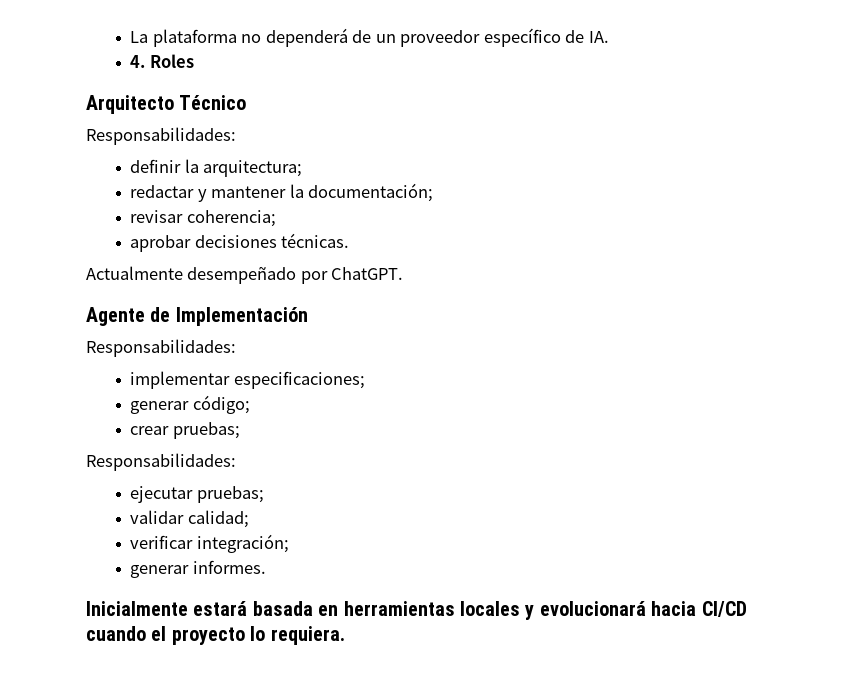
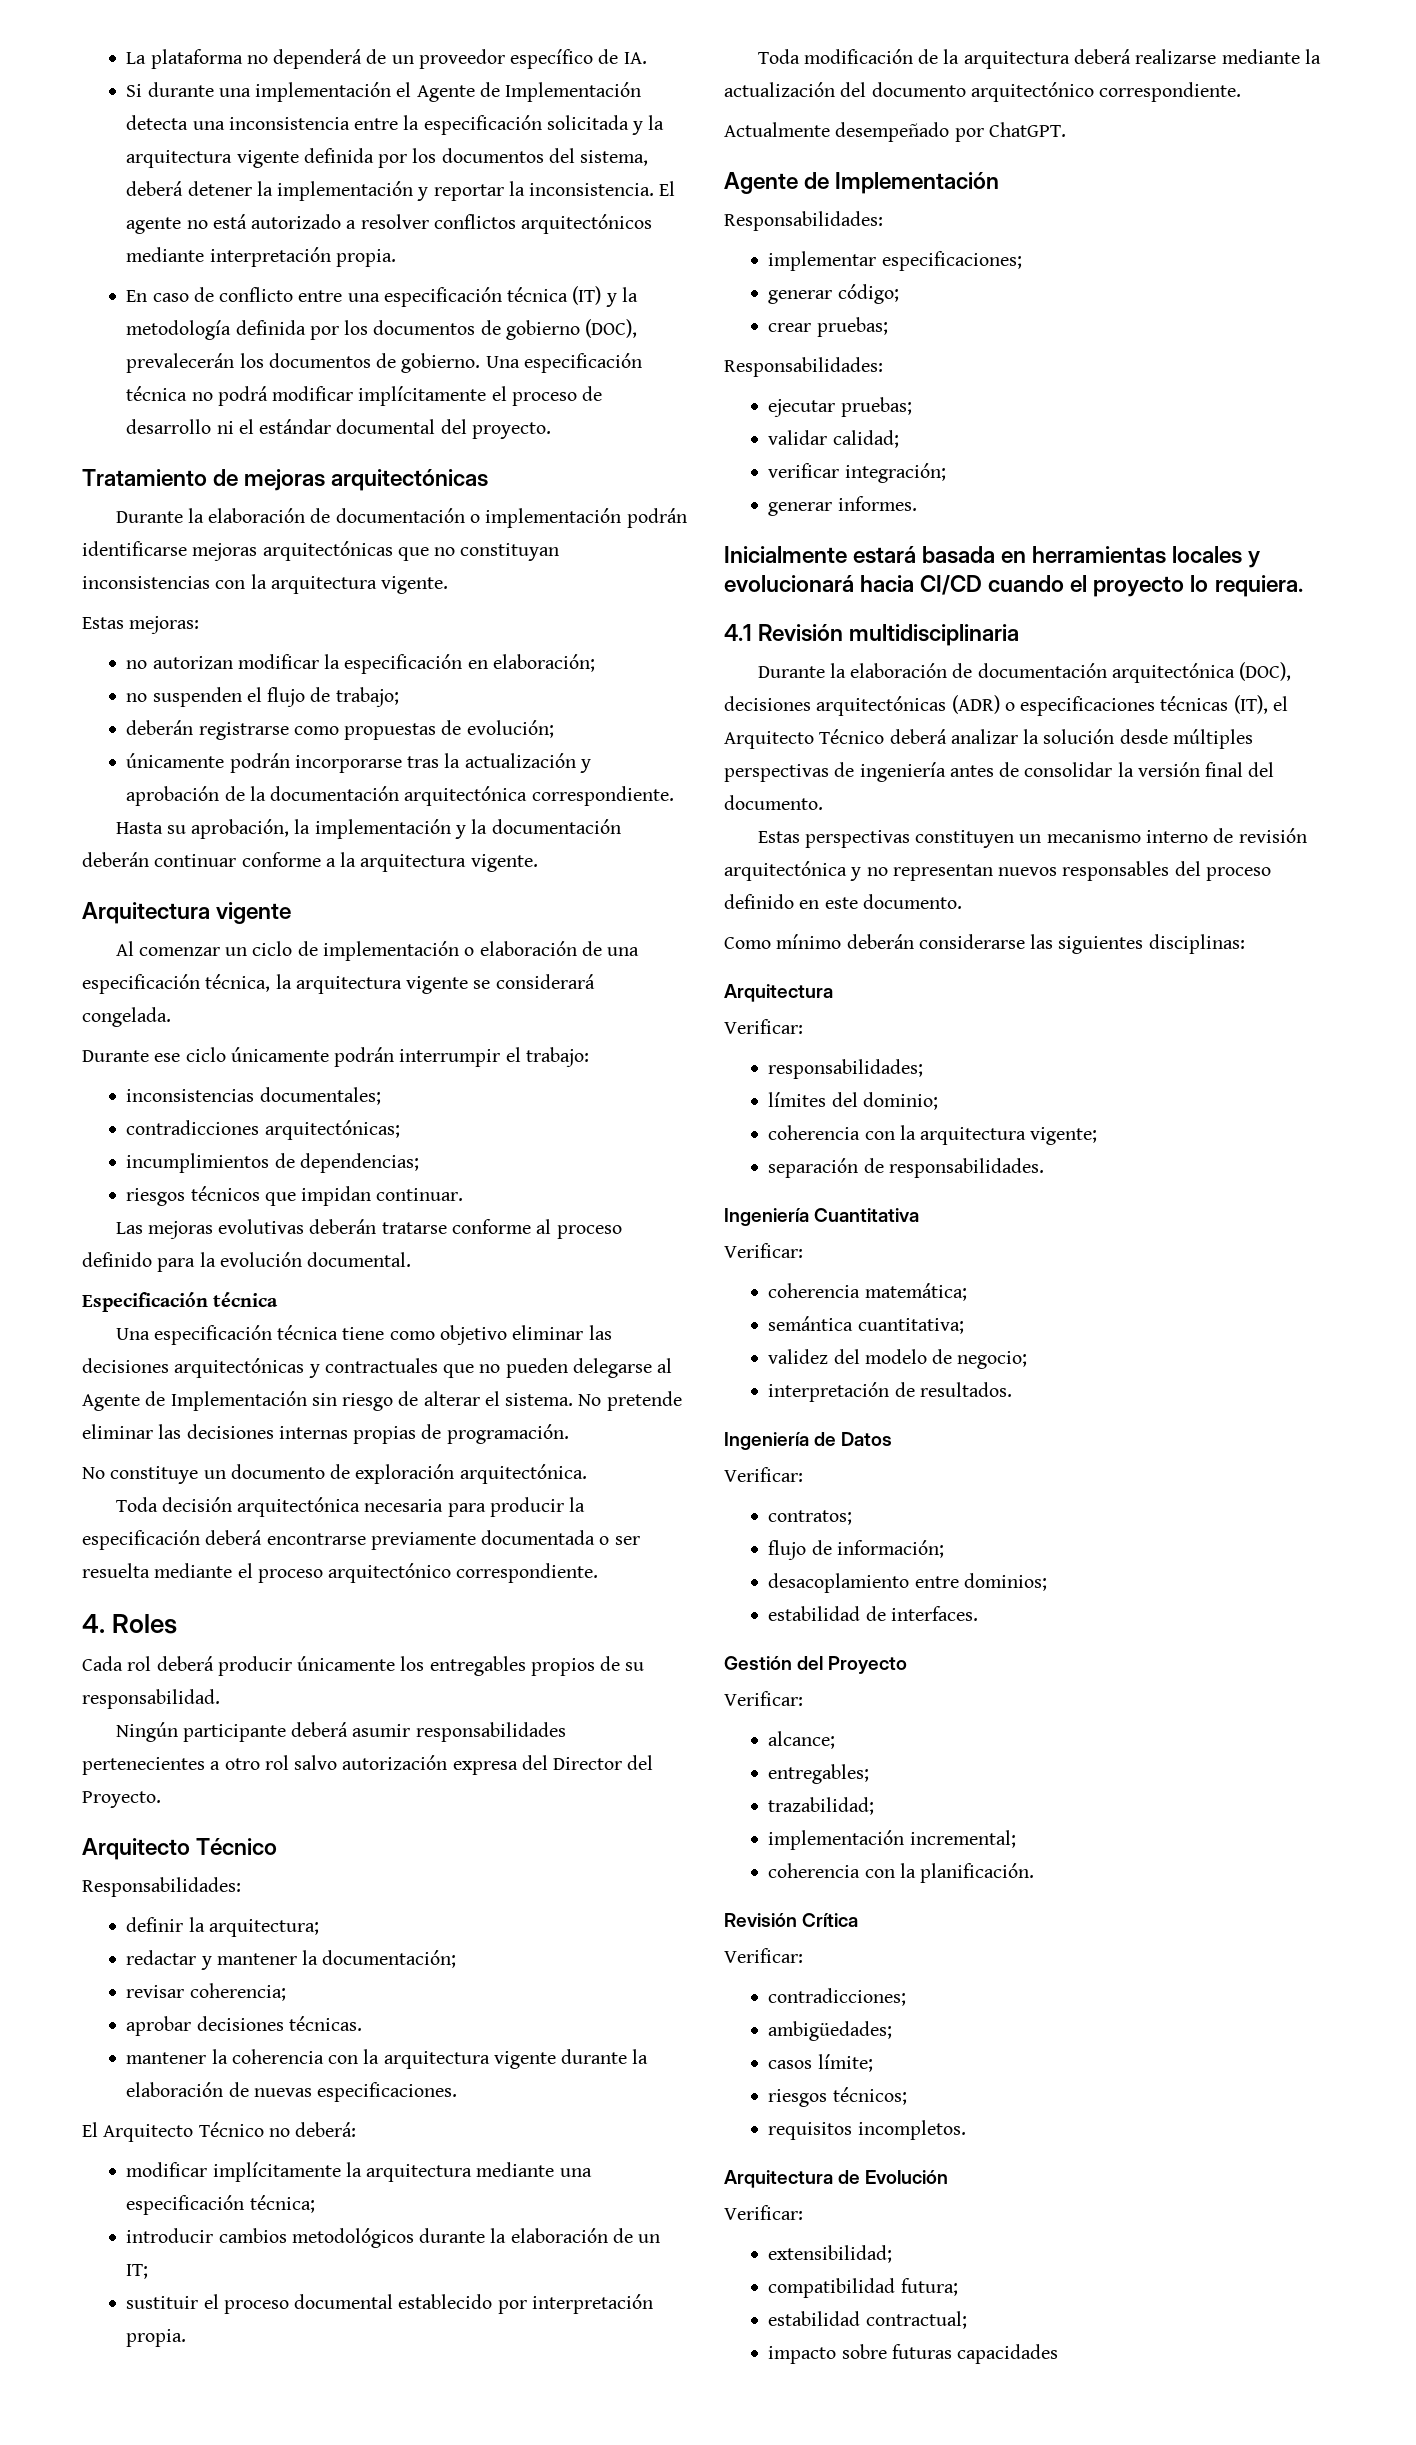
[130,54,194,68] 4. Roles -> [126,82,642,102] [126,115,665,135] [126,148,649,168] [126,181,676,201] [126,214,653,234] [126,247,396,267] [126,286,639,307] [126,319,638,340] [126,353,642,373] [126,386,603,406] [126,419,551,439] [82,469,489,491] [115,508,687,528] [82,541,560,561] [82,574,449,594] [82,616,200,634] [126,654,595,674] [126,687,399,707] [126,720,554,740] [126,753,591,773] [126,786,674,806] [115,819,621,839] [82,852,538,872] [82,902,292,924] [115,941,640,961] [82,974,595,994] [82,1007,171,1027] [82,1047,589,1067] [126,1087,381,1105] [126,1120,400,1140] [126,1153,419,1173] [126,1186,464,1206] [115,1219,622,1239] [82,1252,412,1272] [82,1292,279,1312] [115,1325,612,1345] [82,1358,673,1378] [82,1391,682,1411] [82,1424,569,1444] [82,1464,587,1484] [115,1497,586,1517] [82,1530,640,1550] [82,1563,599,1583] [82,1614,178,1634] [82,1656,645,1676] [82,1689,220,1709] [115,1722,566,1742] [82,1755,654,1775] [82,1791,161,1808] Si durante una implementación el Agente de Implementación detecta una inconsistencia entre la especificación solicitada y la arquitectura vigente definida por los documentos del sistema, deberá detener la implementación y reportar la inconsistencia. El agente no está autorizado a resolver conflictos arquitectónicos mediante interpretación propia. // En caso de conflicto entre una especificación técnica (IT) y la metodología definida por los documentos de gobierno (DOC), prevalecerán los documentos de gobierno. Una especificación técnica no podrá modificar implícitamente el proceso de desarrollo ni el estándar documental del proyecto. // Tratamiento de mejoras arquitectónicas // Durante la elaboración de documentación o implementación podrán identificarse mejoras arquitectónicas que no constituyan inconsistencias con la arquitectura vigente. // Estas mejoras: // no autorizan modificar la especificación en elaboración; // no suspenden el flujo de trabajo; // deberán registrarse como propuestas de evolución; // únicamente podrán incorporarse tras la actualización y aprobación de la documentación arquitectónica correspondiente. // Hasta su aprobación, la implementación y la documentación deberán continuar conforme a la arquitectura vigente. // Arquitectura vigente // Al comenzar un ciclo de implementación o elaboración de una especificación técnica, la arquitectura vigente se considerará congelada. // Durante ese ciclo únicamente podrán interrumpir el trabajo: // inconsistencias documentales; // contradicciones arquitectónicas; // incumplimientos de dependencias; // riesgos técnicos que impidan continuar. // Las mejoras evolutivas deberán tratarse conforme al proceso definido para la evolución documental. // Especificación técnica // Una especificación técnica tiene como objetivo eliminar las decisiones arquitectónicas y contractuales que no pueden delegarse al Agente de Implementación sin riesgo de alterar el sistema. No pretende eliminar las decisiones internas propias de programación. // No constituye un documento de exploración arquitectónica. // Toda decisión arquitectónica necesaria para producir la especificación deberá encontrarse previamente documentada o ser resuelta mediante el proceso arquitectónico correspondiente. // 4. Roles // Cada rol deberá producir únicamente los entregables propios de su responsabilidad. // Ningún participante deberá asumir responsabilidades pertenecientes a otro rol salvo autorización expresa del Director del Proyecto.
(350, 240) none -> [126,2049,649,2069] [126,2082,458,2102] [82,2122,357,2142] [126,2162,592,2182] [126,2195,315,2215] [126,2228,661,2248] [126,2264,149,2279] [126,2294,653,2314] [126,2329,187,2347] [757,49,1321,69] [724,82,1242,102] // mantener la coherencia con la arquitectura vigente durante la elaboración de nuevas especificaciones. // El Arquitecto Técnico no deberá: // modificar implícitamente la arquitectura mediante una especificación técnica; // introducir cambios metodológicos durante la elaboración de un IT; // sustituir el proceso documental establecido por interpretación propia. // Toda modificación de la arquitectura deberá realizarse mediante la actualización del documento arquitectónico correspondiente.
(345, 635) none -> [724,624,1020,646] [757,662,1292,683] [724,695,1288,716] [724,729,1253,749] [724,762,1275,782] [724,795,823,810] [757,828,1307,848] [724,861,1271,881] [724,894,962,909] [724,934,1245,954] [724,984,833,1002] [724,1019,803,1034] [768,1059,924,1079] [768,1092,938,1110] [768,1125,1098,1145] [768,1158,1044,1178] [724,1208,920,1226] [724,1243,803,1258] [768,1283,967,1301] [768,1316,964,1334] [768,1349,1028,1369] [768,1382,1012,1402] [724,1432,893,1450] [724,1467,803,1482] [768,1510,853,1525] [768,1540,944,1560] [768,1573,1047,1593] [768,1606,978,1621] [724,1656,908,1674] [724,1691,803,1706] [768,1731,836,1749] [768,1764,870,1784] [768,1797,875,1815] [768,1830,1016,1850] [768,1863,1035,1883] [724,1913,859,1927] [724,1948,803,1963] [768,1988,907,2006] [768,2021,893,2041] [768,2054,873,2072] [768,2087,907,2107] [768,2120,966,2140] [724,2170,949,2188] [724,2205,803,2220] [768,2245,893,2263] [768,2278,958,2298] [768,2311,967,2329] [768,2344,1059,2364] // 4.1 Revisión multidisciplinaria // Durante la elaboración de documentación arquitectónica (DOC), decisiones arquitectónicas (ADR) o especificaciones técnicas (IT), el Arquitecto Técnico deberá analizar la solución desde múltiples perspectivas de ingeniería antes de consolidar la versión final del documento. // Estas perspectivas constituyen un mecanismo interno de revisión arquitectónica y no representan nuevos responsables del proceso definido en este documento. // Como mínimo deberán considerarse las siguientes disciplinas: // Arquitectura // Verificar: // responsabilidades; // límites del dominio; // coherencia con la arquitectura vigente; // separación de responsabilidades. // Ingeniería Cuantitativa // Verificar: // coherencia matemática; // semántica cuantitativa; // validez del modelo de negocio; // interpretación de resultados. // Ingeniería de Datos // Verificar: // contratos; // flujo de información; // desacoplamiento entre dominios; // estabilidad de interfaces. // Gestión del Proyecto // Verificar: // alcance; // entregables; // trazabilidad; // implementación incremental; // coherencia con la planificación. // Revisión Crítica // Verificar: // contradicciones; // ambigüedades; // casos límite; // riesgos técnicos; // requisitos incompletos. // Arquitectura de Evolución // Verificar: // extensibilidad; // compatibilidad futura; // estabilidad contractual; // impacto sobre futuras capacidades

